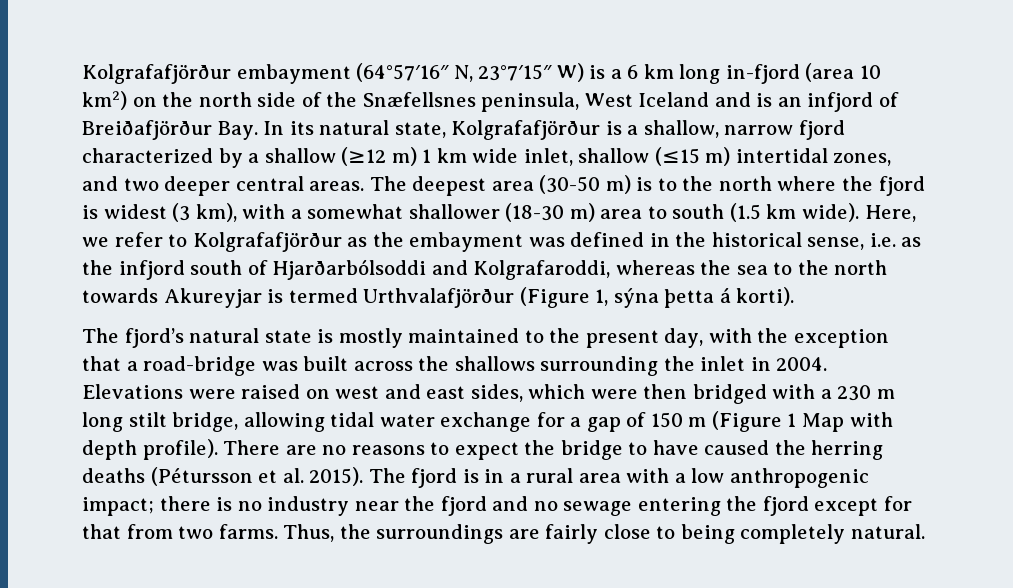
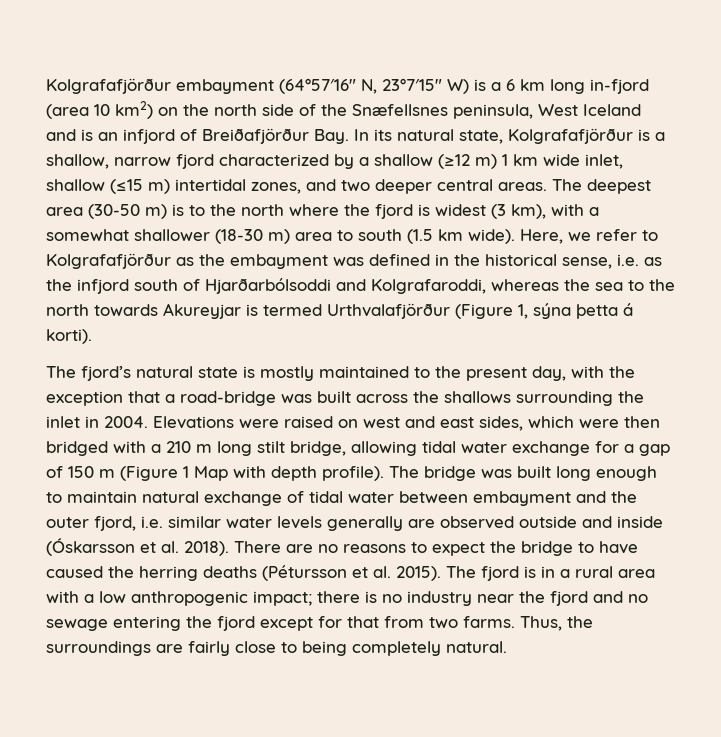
[837,385,872,401] 230 -> [166,441,191,453] 210
(218, 449) none -> [389,466,657,481] [46,491,637,506] [46,516,663,531] [46,538,229,556] The bridge was built long enough to maintain natural exchange of tidal water between embayment and the outer fjord, i.e. similar water levels generally are observed outside and inside (Óskarsson et al. 2018).

